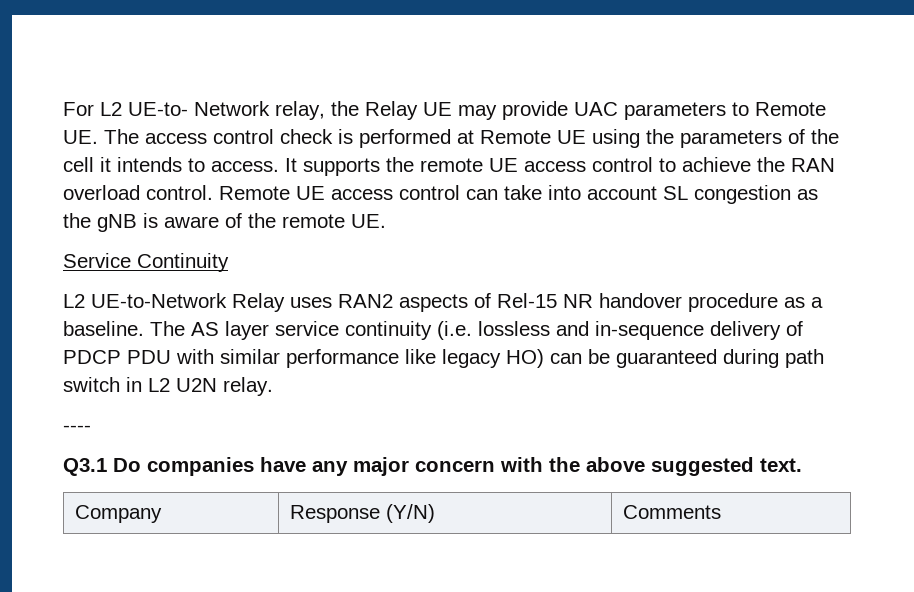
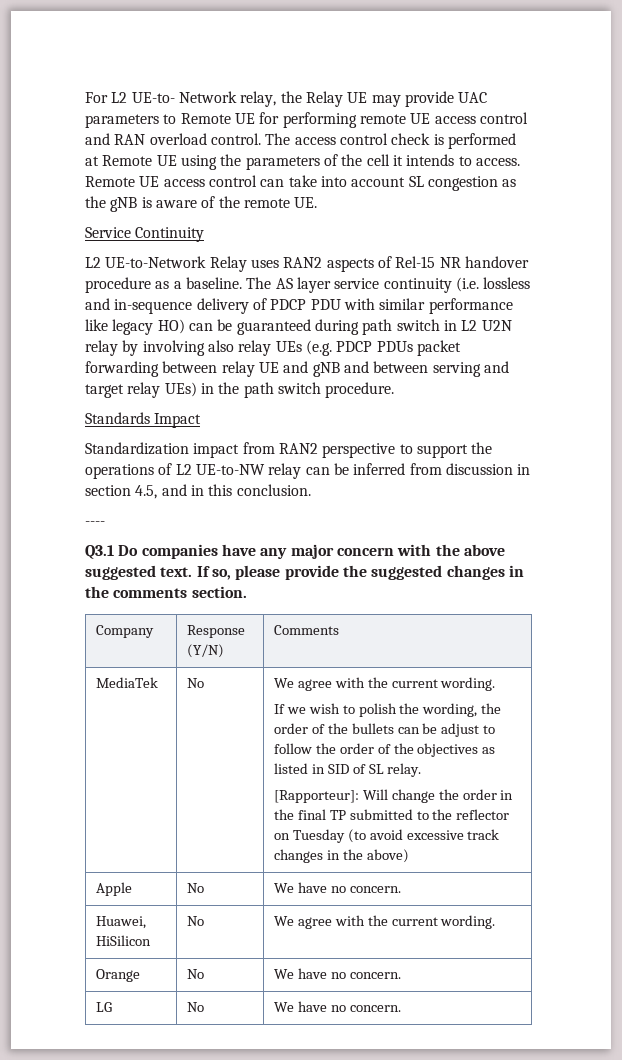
[63,130,98,144] UE. -> [234,112,528,128] [85,133,261,145] UE for performing remote UE access control and RAN overload control.
[285,157,835,176] [63,185,213,200] It supports the remote UE access control to achieve the RAN overload control. -> (520, 162) none
[223,377,273,396] relay. -> [85,340,461,356] [85,361,509,377] [85,382,395,398] [85,412,202,428] [85,442,493,458] [85,463,531,479] [85,484,311,499] relay by involving also relay UEs (e.g. PDCP PDUs packet forwarding between relay UE and gNB and between serving and target relay UEs) in the path switch procedure. // Standards Impact // Standardization impact from RAN2 perspective to support the operations of L2 UE-to-NW relay can be inferred from discussion in section 4.5, and in this conclusion.
[74,505,162,523] [289,504,435,523] [622,505,721,519] // Company | Response (Y/N) | Comments -> [196,565,524,580] [85,586,247,598] [95,625,154,638] [186,625,245,638] [186,644,224,658] [273,625,339,635] [95,677,158,688] [186,678,204,688] [273,677,496,691] [273,703,502,717] [273,723,496,737] [273,743,496,757] [273,763,422,777] [273,789,514,803] [273,809,510,820] [273,829,500,843] [273,849,409,863] [95,882,132,896] [186,883,204,893] [273,882,401,893] [95,916,146,929] [95,935,151,946] [186,916,204,926] [273,915,496,929] [95,969,140,982] [186,969,204,979] [273,968,401,979] [95,1002,112,1012] [186,1002,204,1012] [273,1001,401,1012] If so, please provide the suggested changes in the comments section. // Company | Response (Y/N) | Comments // MediaTek | No | We agree with the current wording. // If we wish to polish the wording, the order of the bullets can be adjust to follow the order of the objectives as listed in SID of SL relay. // [Rapporteur]: Will change the order in the final TP submitted to the reflector on Tuesday (to avoid excessive track changes in the above) // Apple | No | We have no concern. // Huawei, HiSilicon | No | We agree with the current wording. // Orange | No | We have no concern. // LG | No | We have no concern.

